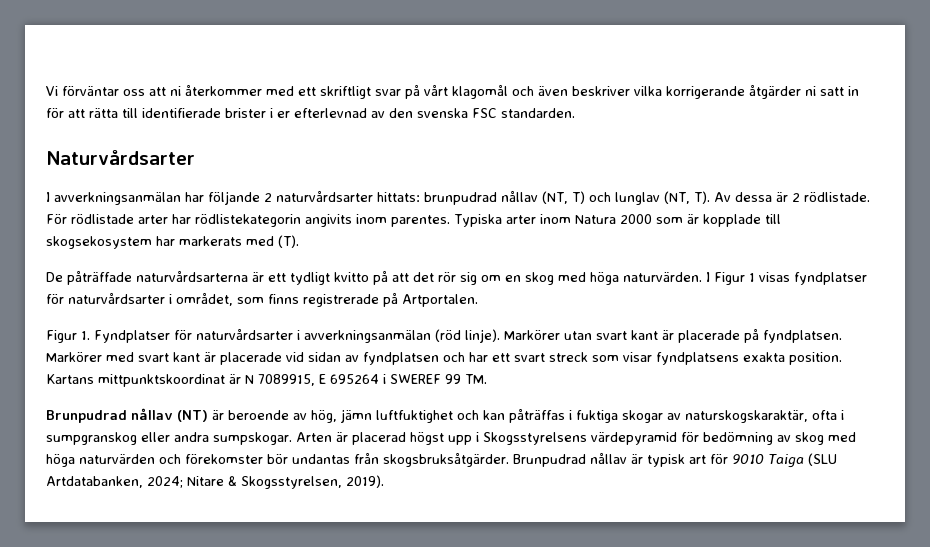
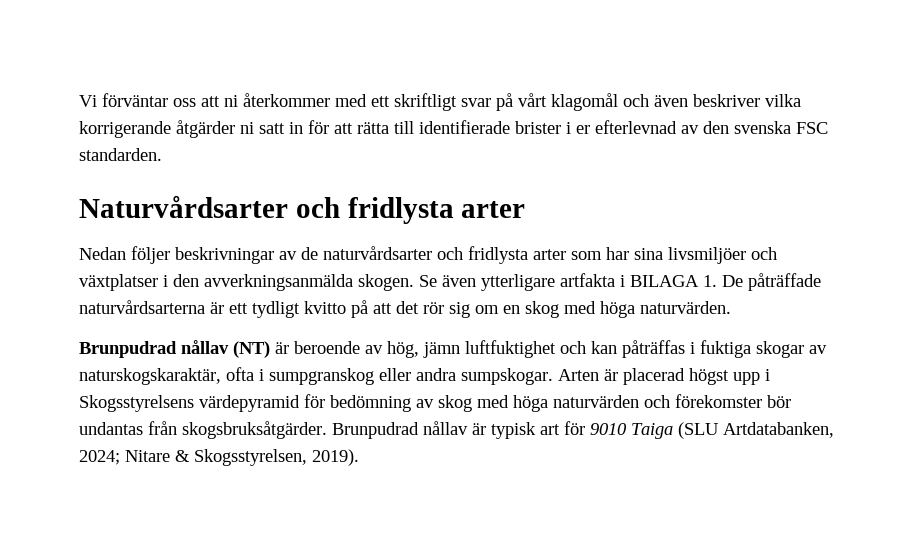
[46,190,870,205] [46,213,781,227] [46,235,299,249] // I avverkningsanmälan har följande 2 naturvårdsarter hittats: brunpudrad nållav (NT, T) och lunglav (NT, T). Av dessa är 2 rödlistade. För rödlistade arter har rödlistekategorin angivits inom parentes. Typiska arter inom Natura 2000 som är kopplade till skogsekosystem har markerats med (T). // -> [295,197,526,224] [79,246,777,264] [79,273,717,291] och fridlysta arter // Nedan följer beskrivningar av de naturvårdsarter och fridlysta arter som har sina livsmiljöer och växtplatser i den avverkningsanmälda skogen. Se även ytterligare artfakta i BILAGA 1.
[706,272,867,285] [46,292,478,307] [46,328,842,343] [46,351,842,365] [46,374,487,387] I Figur 1 visas fyndplatser för naturvårdsarter i området, som finns registrerade på Artportalen. // Figur 1. Fyndplatser för naturvårdsarter i avverkningsanmälan (röd linje). Markörer utan svart kant är placerade på fyndplatsen. Markörer med svart kant är placerade vid sidan av fyndplatsen och har ett svart streck som visar fyndplatsens exakta position. Kartans mittpunktskoordinat är N 7089915, E 695264 i SWEREF 99 TM. -> (731, 307) none

